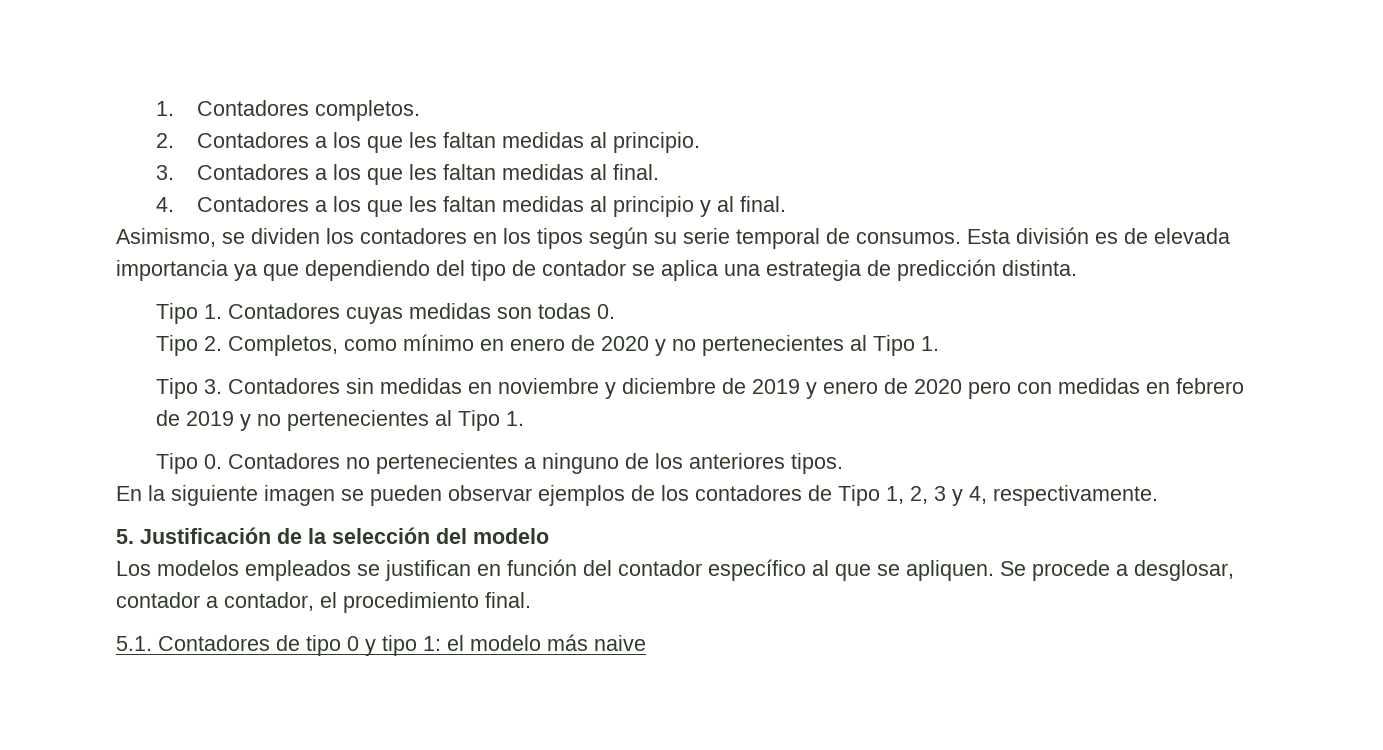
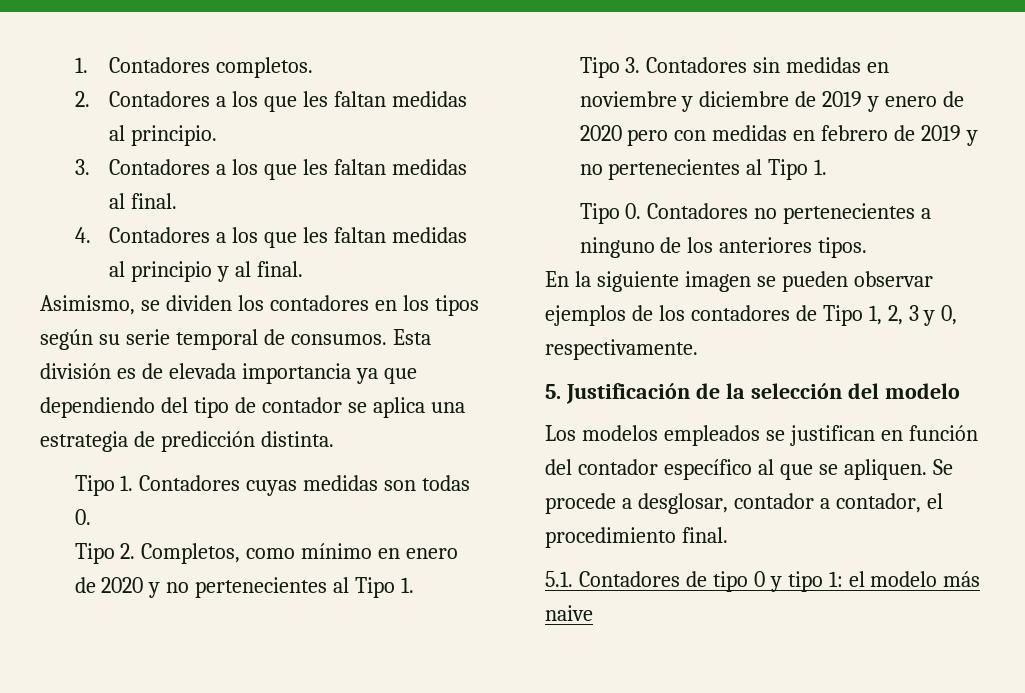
[969,486,987,504] 4, -> [941,305,958,325] 0,

